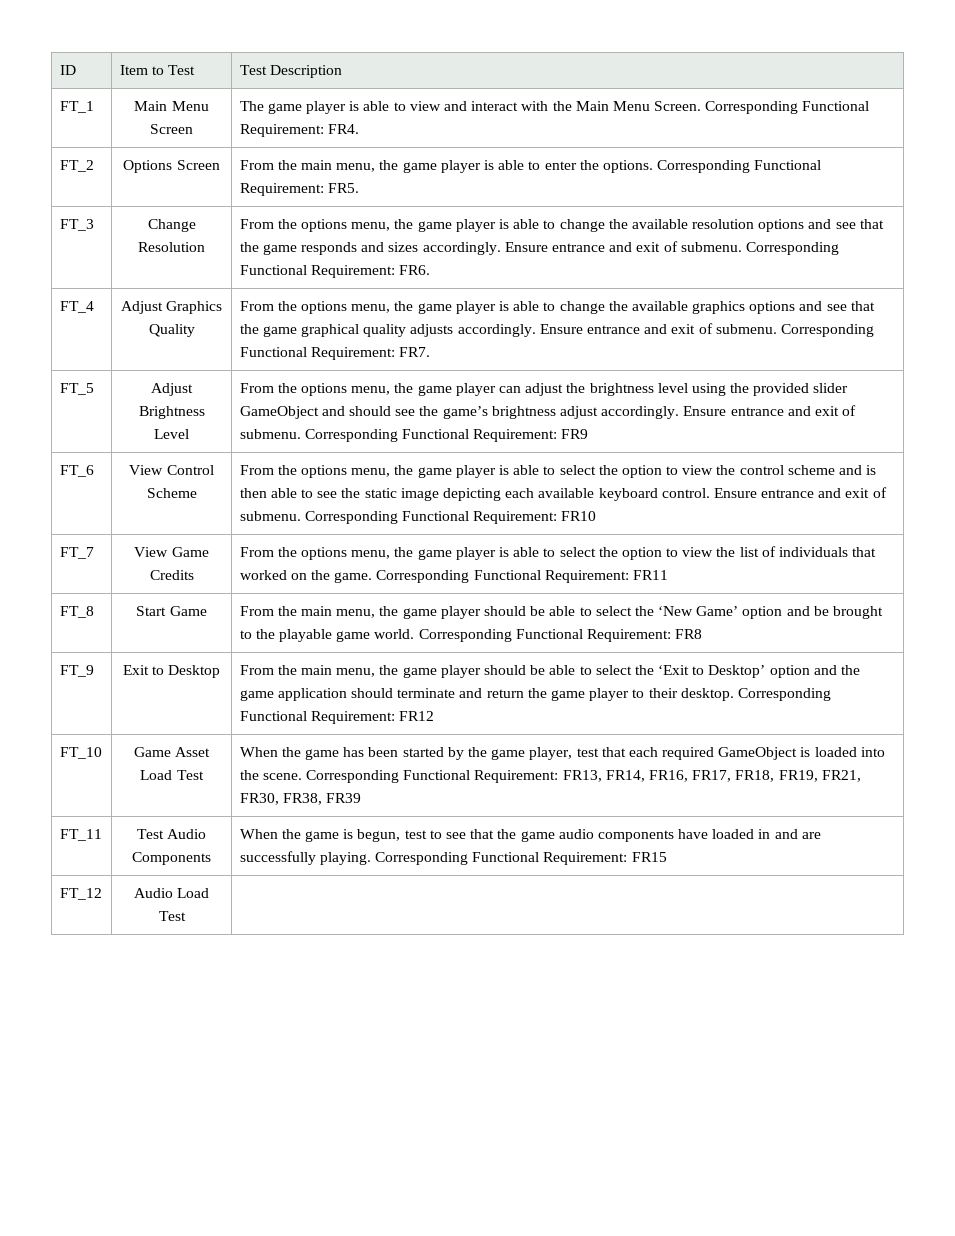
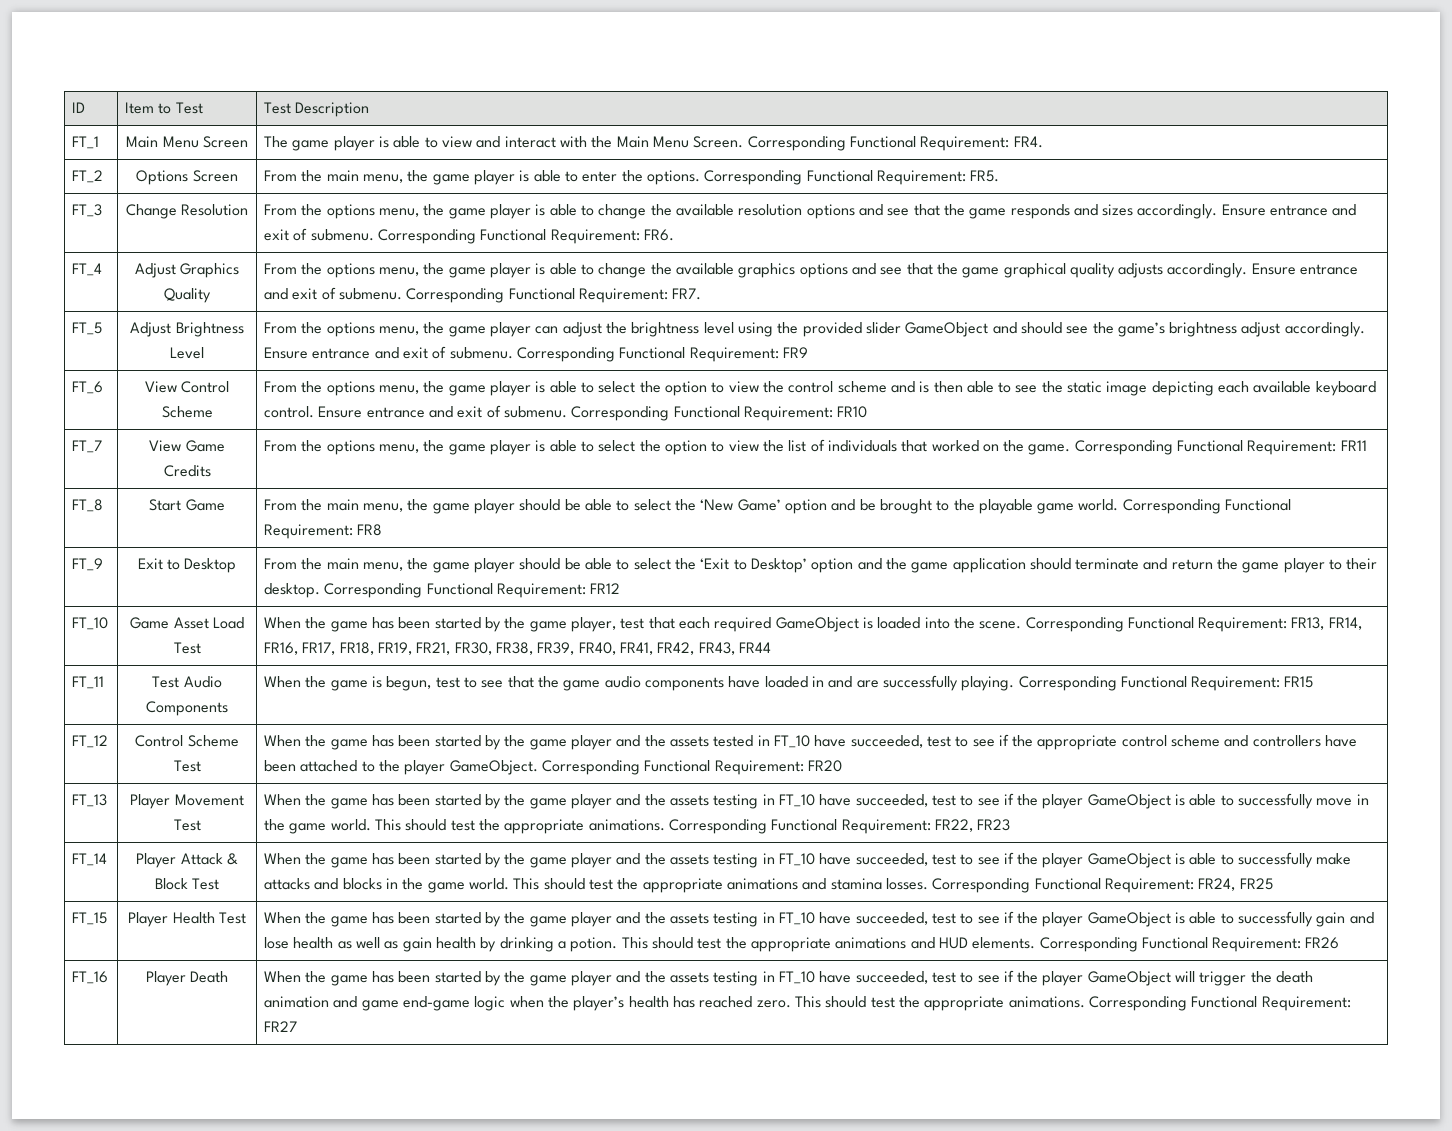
[326,793,362,803] FR39 -> [537,642,771,655] FR39, FR40, FR41, FR42, FR43, FR44
[133,888,210,898] [158,911,186,921] Audio Load Test | -> [135,735,239,747] [173,760,201,772] [264,734,1358,750] [264,760,842,775] [72,794,108,807] [130,794,244,809] [173,819,201,831] [264,793,1369,809] [264,819,1011,834] [72,853,108,866] [136,853,238,868] [154,878,220,890] [264,852,1352,868] [264,878,1273,893] [72,912,108,925] [128,912,246,927] [264,911,1374,927] [264,937,1340,952] [72,971,109,984] [145,971,229,986] [264,970,1314,986] [264,996,1351,1011] [264,1021,298,1032] Control Scheme Test | When the game has been started by the game player and the assets tested in FT_10 have succeeded, test to see if the appropriate control scheme and controllers have been attached to the player GameObject. Corresponding Functional Requirement: FR20 // FT_13 | Player Movement Test | When the game has been started by the game player and the assets testing in FT_10 have succeeded, test to see if the player GameObject is able to successfully move in the game world. This should test the appropriate animations. Corresponding Functional Requirement: FR22, FR23 // FT_14 | Player Attack & Block Test | When the game has been started by the game player and the assets testing in FT_10 have succeeded, test to see if the player GameObject is able to successfully make attacks and blocks in the game world. This should test the appropriate animations and stamina losses. Corresponding Functional Requirement: FR24, FR25 // FT_15 | Player Health Test | When the game has been started by the game player and the assets testing in FT_10 have succeeded, test to see if the player GameObject is able to successfully gain and lose health as well as gain health by drinking a potion. This should test the appropriate animations and HUD elements. Corresponding Functional Requirement: FR26 // FT_16 | Player Death | When the game has been started by the game player and the assets testing in FT_10 have succeeded, test to see if the player GameObject will trigger the death animation and game end-game logic when the player’s health has reached zero. This should test the appropriate animations. Corresponding Functional Requirement: FR27

